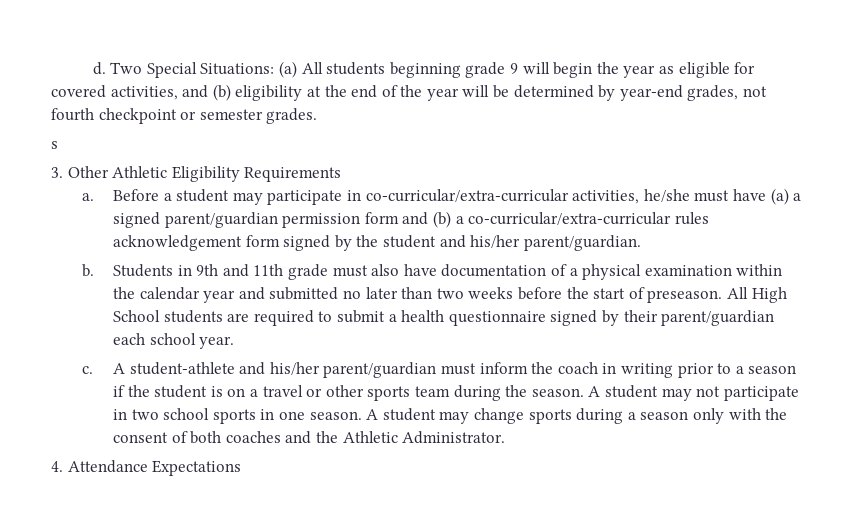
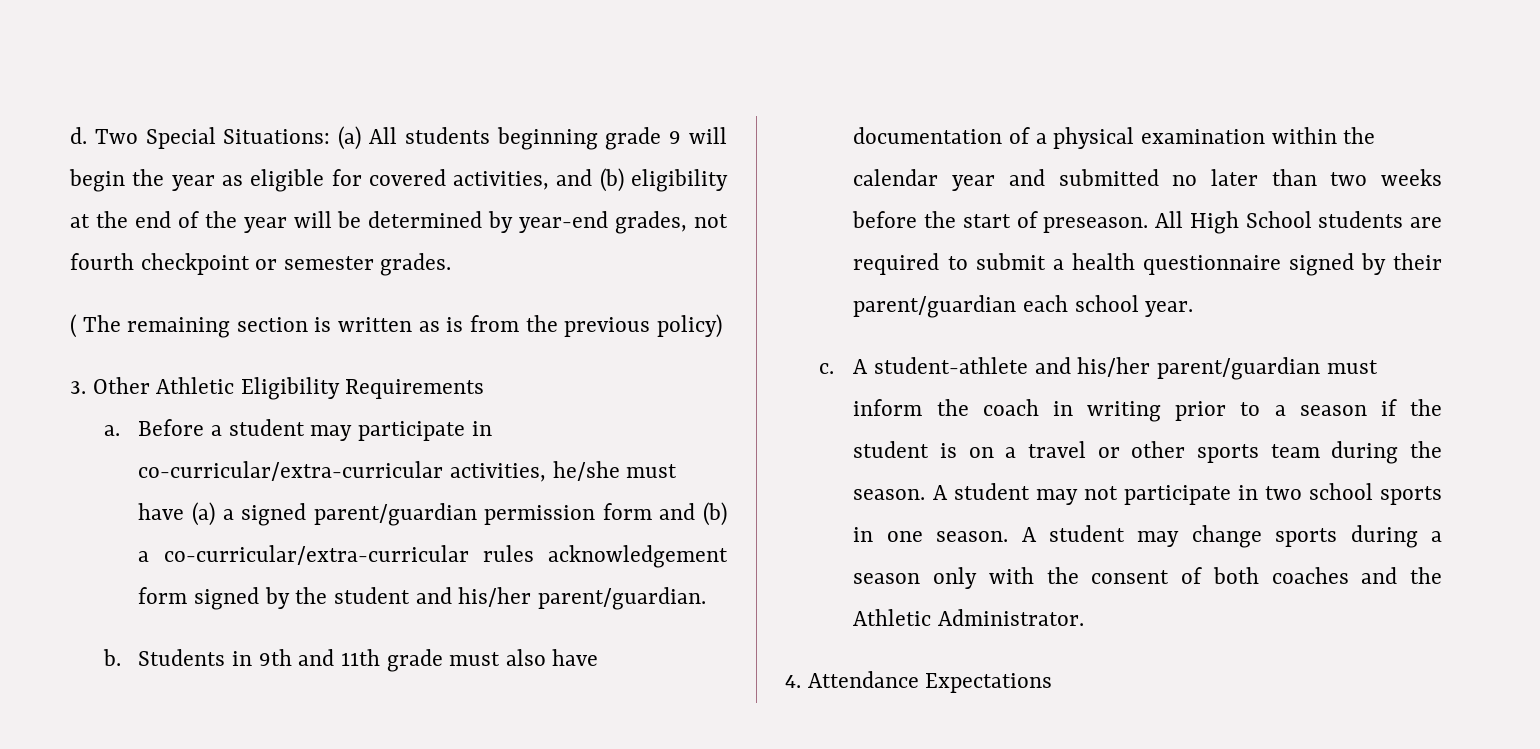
[51,141,58,149] s -> [70,314,722,338] ( The remaining section is written as is from the previous policy)

